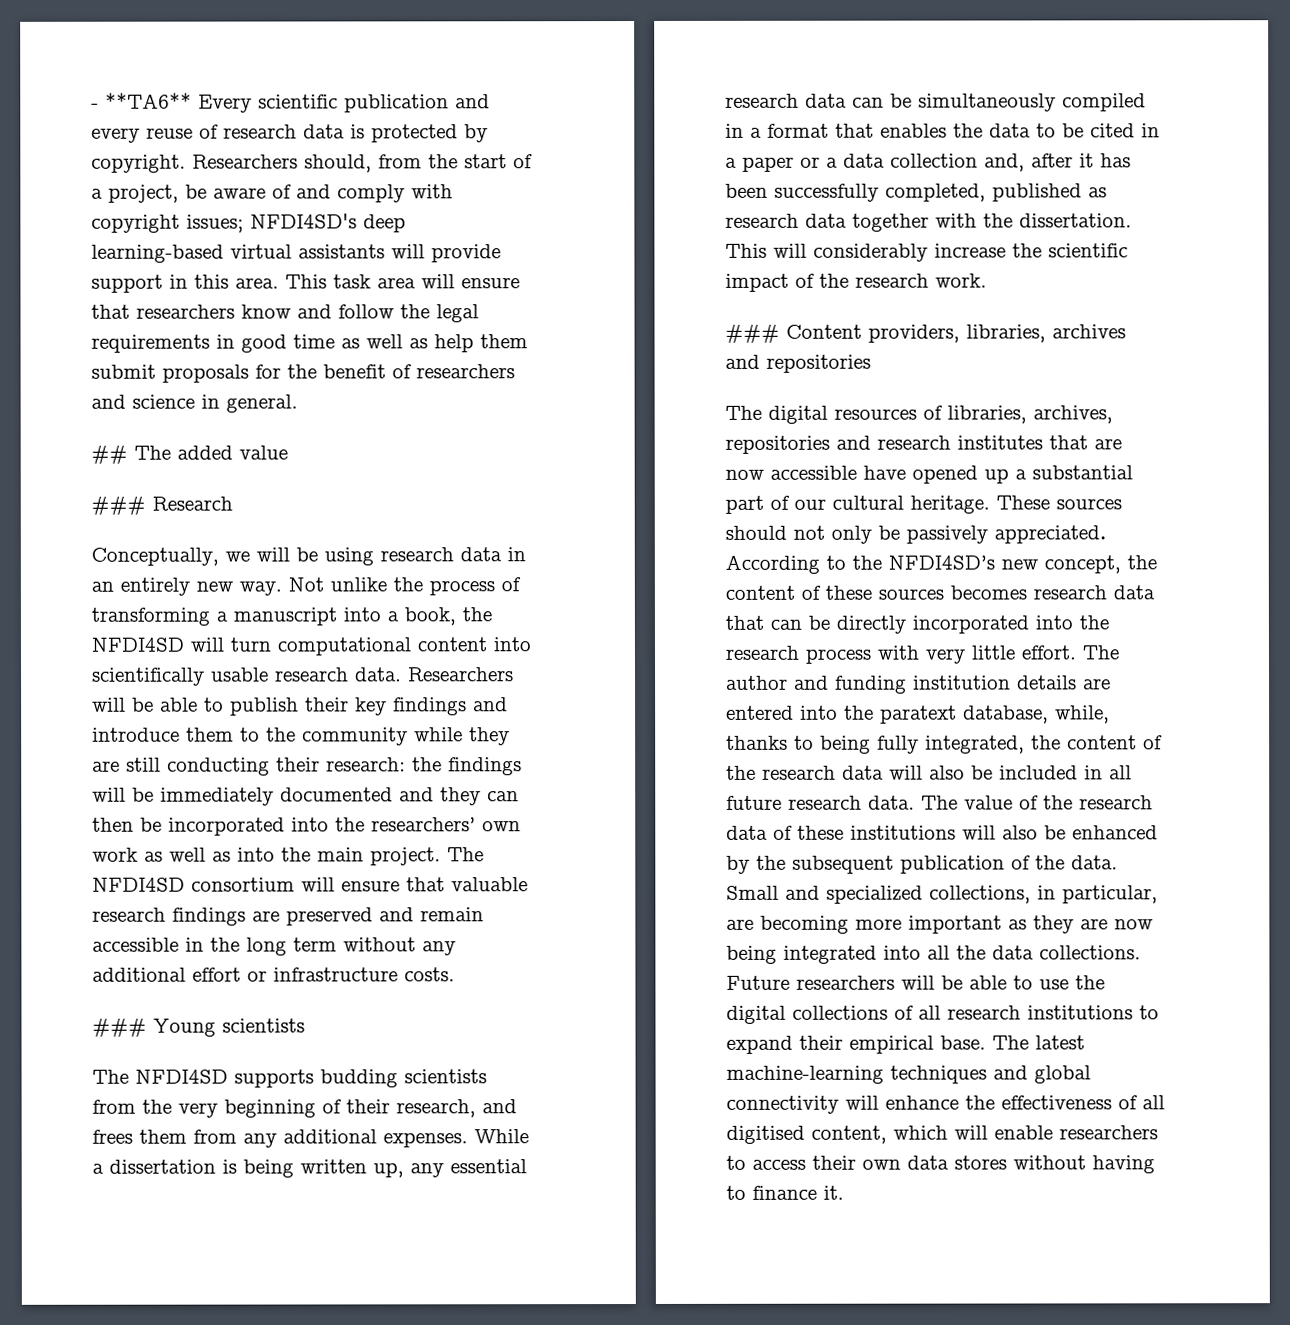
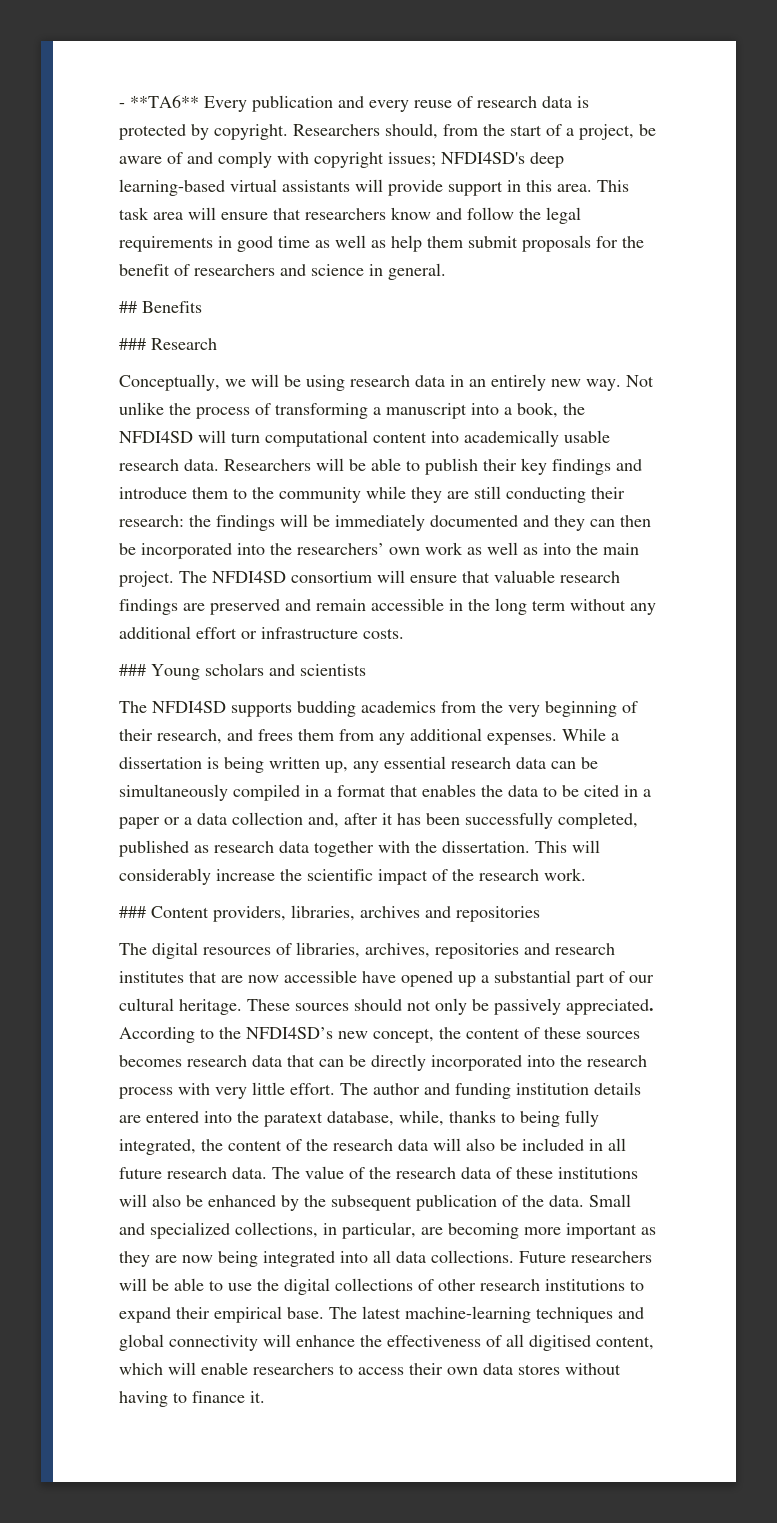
[258,94,338,109] scientific -> (247, 104) none
[134,445,288,460] The added value -> [142,301,202,313] Benefits
[92,667,205,686] scientifically -> [464,430,559,447] academically
(216, 1027) none -> [205,663,295,676] scholars and
[404,1069,487,1084] scientists -> [361,701,436,713] academics
[956,945,986,960] the -> (391, 1256) none
[918,1005,941,1020] all -> [438,1279,476,1291] other

